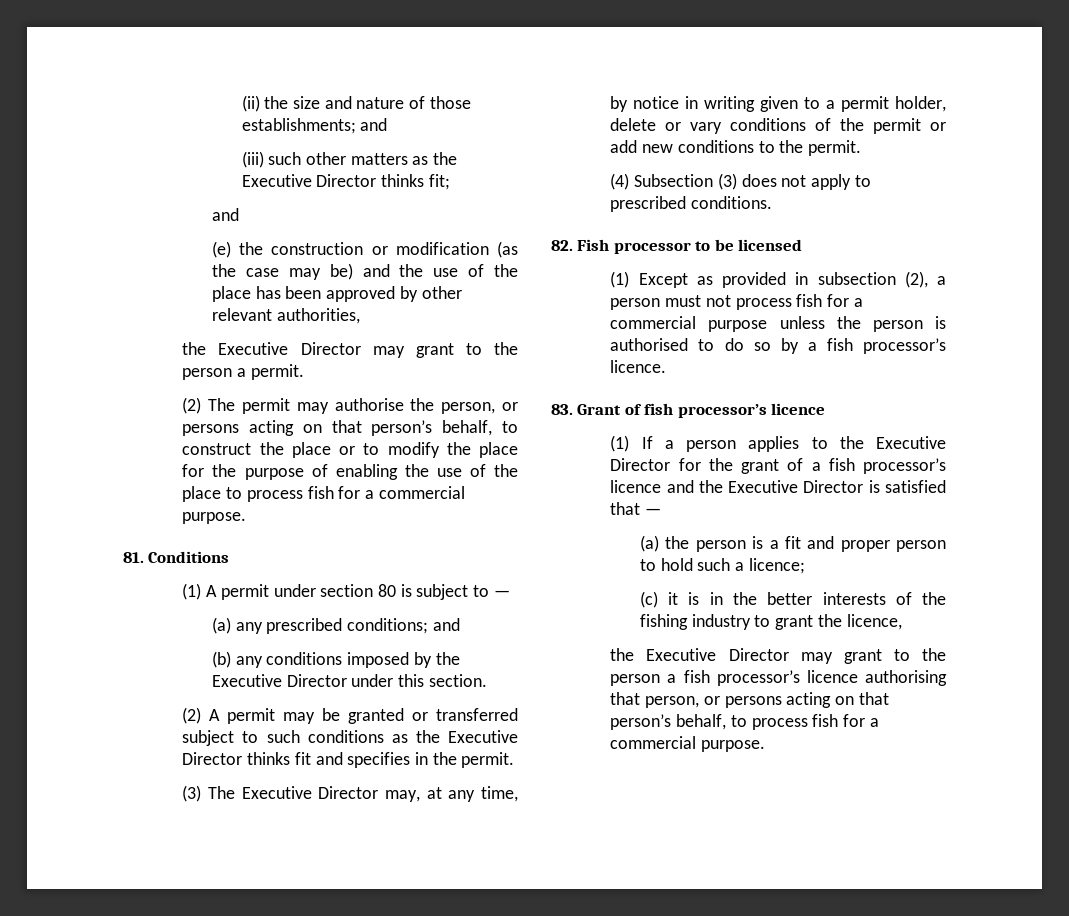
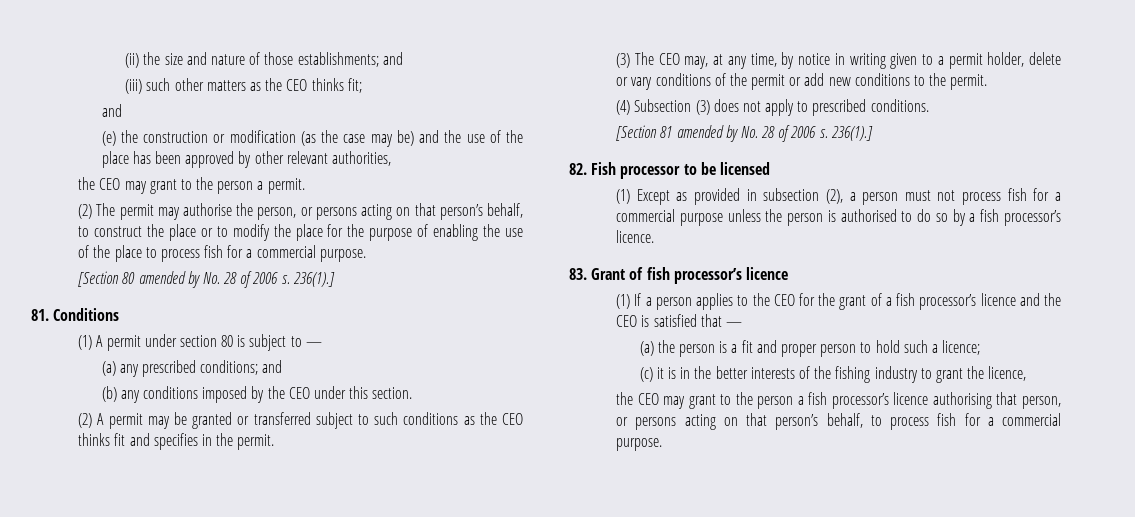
[241,174,377,187] Executive Director -> [286,79,308,91] CEO
[218,342,361,355] Executive Director -> [99,178,121,190] CEO
(247, 518) none -> [78,271,335,288] // [Section 80 amended by No. 28 of 2006 s. 236(1).]
[211,674,347,687] Executive Director -> [288,387,310,399] CEO
[448,730,518,743] [182,752,243,765] Executive Director -> [501,413,523,425] CEO
[241,786,379,799] Executive Director -> [658,53,680,65] CEO
(773, 202) none -> [616,125,873,142] // [Section 81 amended by No. 28 of 2006 s. 236(1).]
[876,436,946,449] [610,458,671,471] Executive Director -> [773,294,795,306] CEO
[728,480,864,493] Executive Director -> [616,315,638,327] CEO
[646,648,789,661] Executive Director -> [637,393,659,405] CEO

